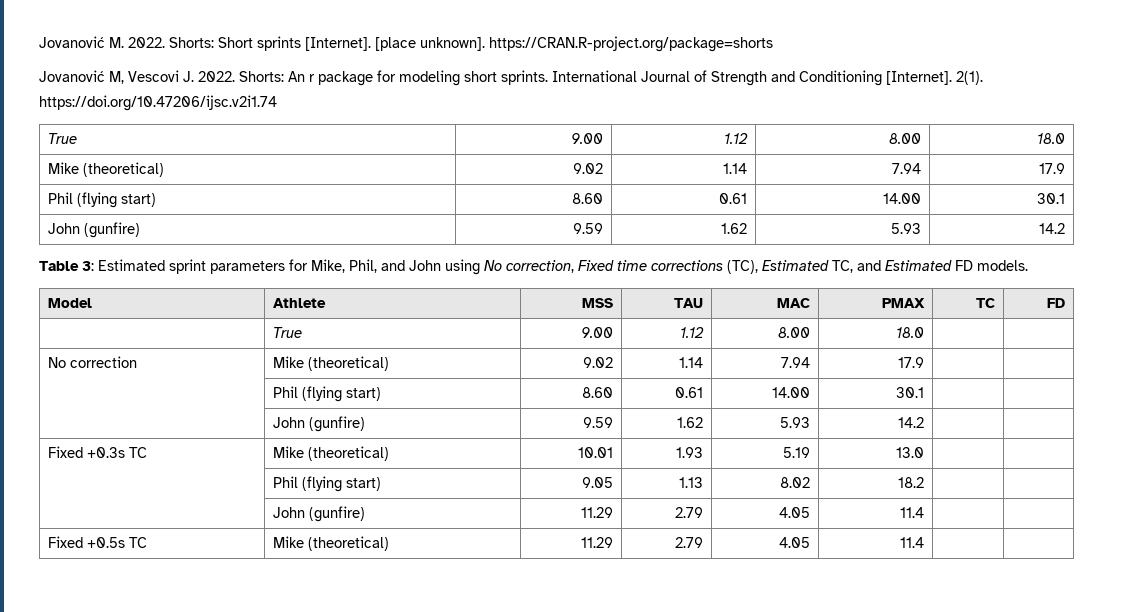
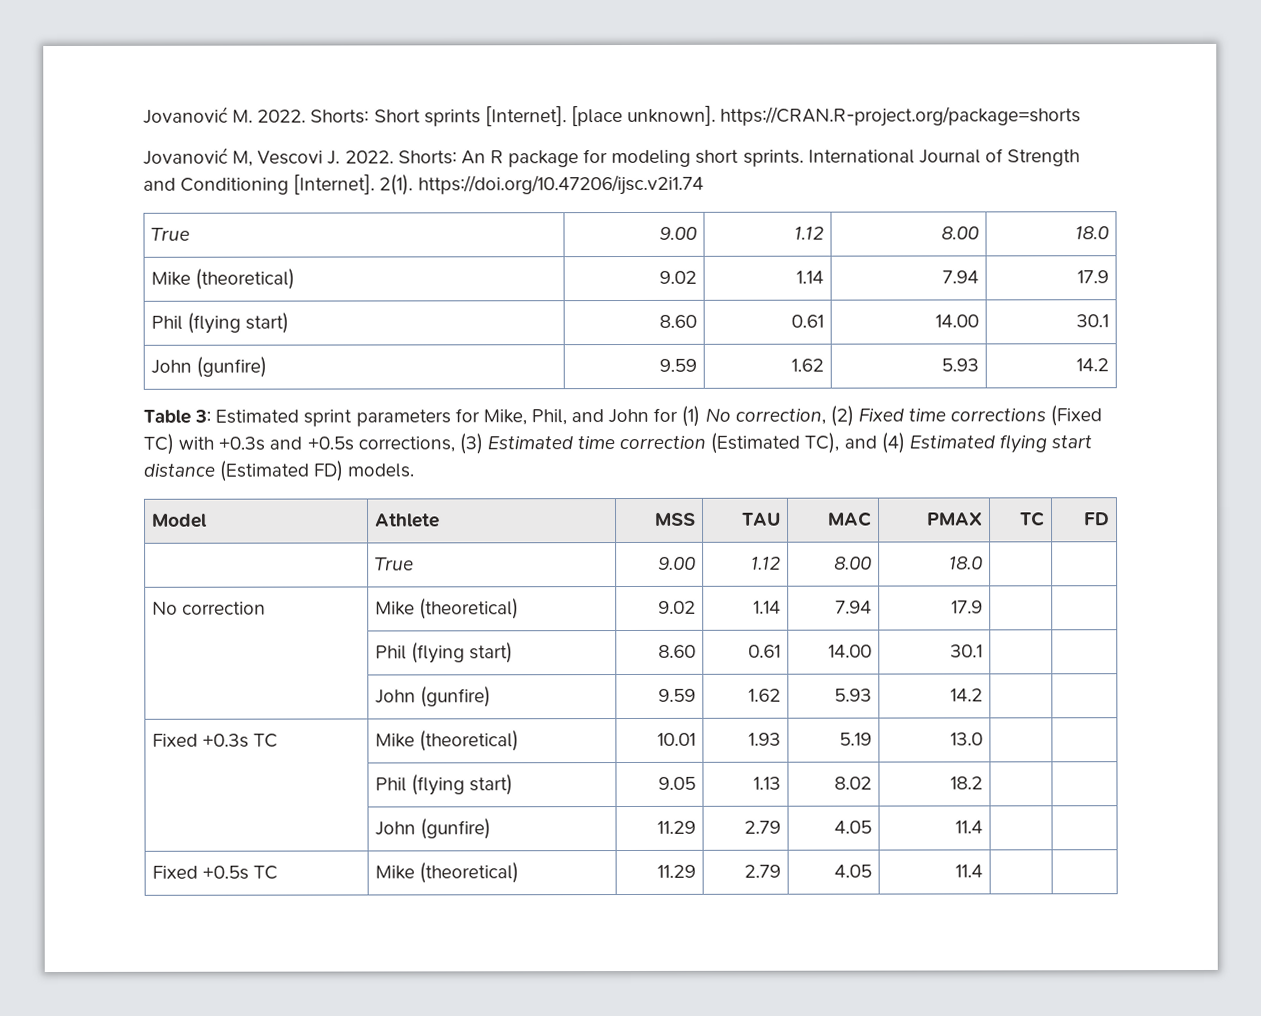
[309,74,315,82] r -> [489,150,504,164] R
[445,259,480,275] using -> [653,405,701,427] for (1)
(574, 266) none -> [829,405,854,427] (2)
[727,260,973,274] (TC), Estimated TC, and Estimated FD -> [1050,405,1103,427] [143,432,1093,455] [143,460,344,482] (Fixed TC) with +0.3s and +0.5s corrections, (3) Estimated time correction (Estimated TC), and (4) Estimated flying start distance (Estimated FD)

